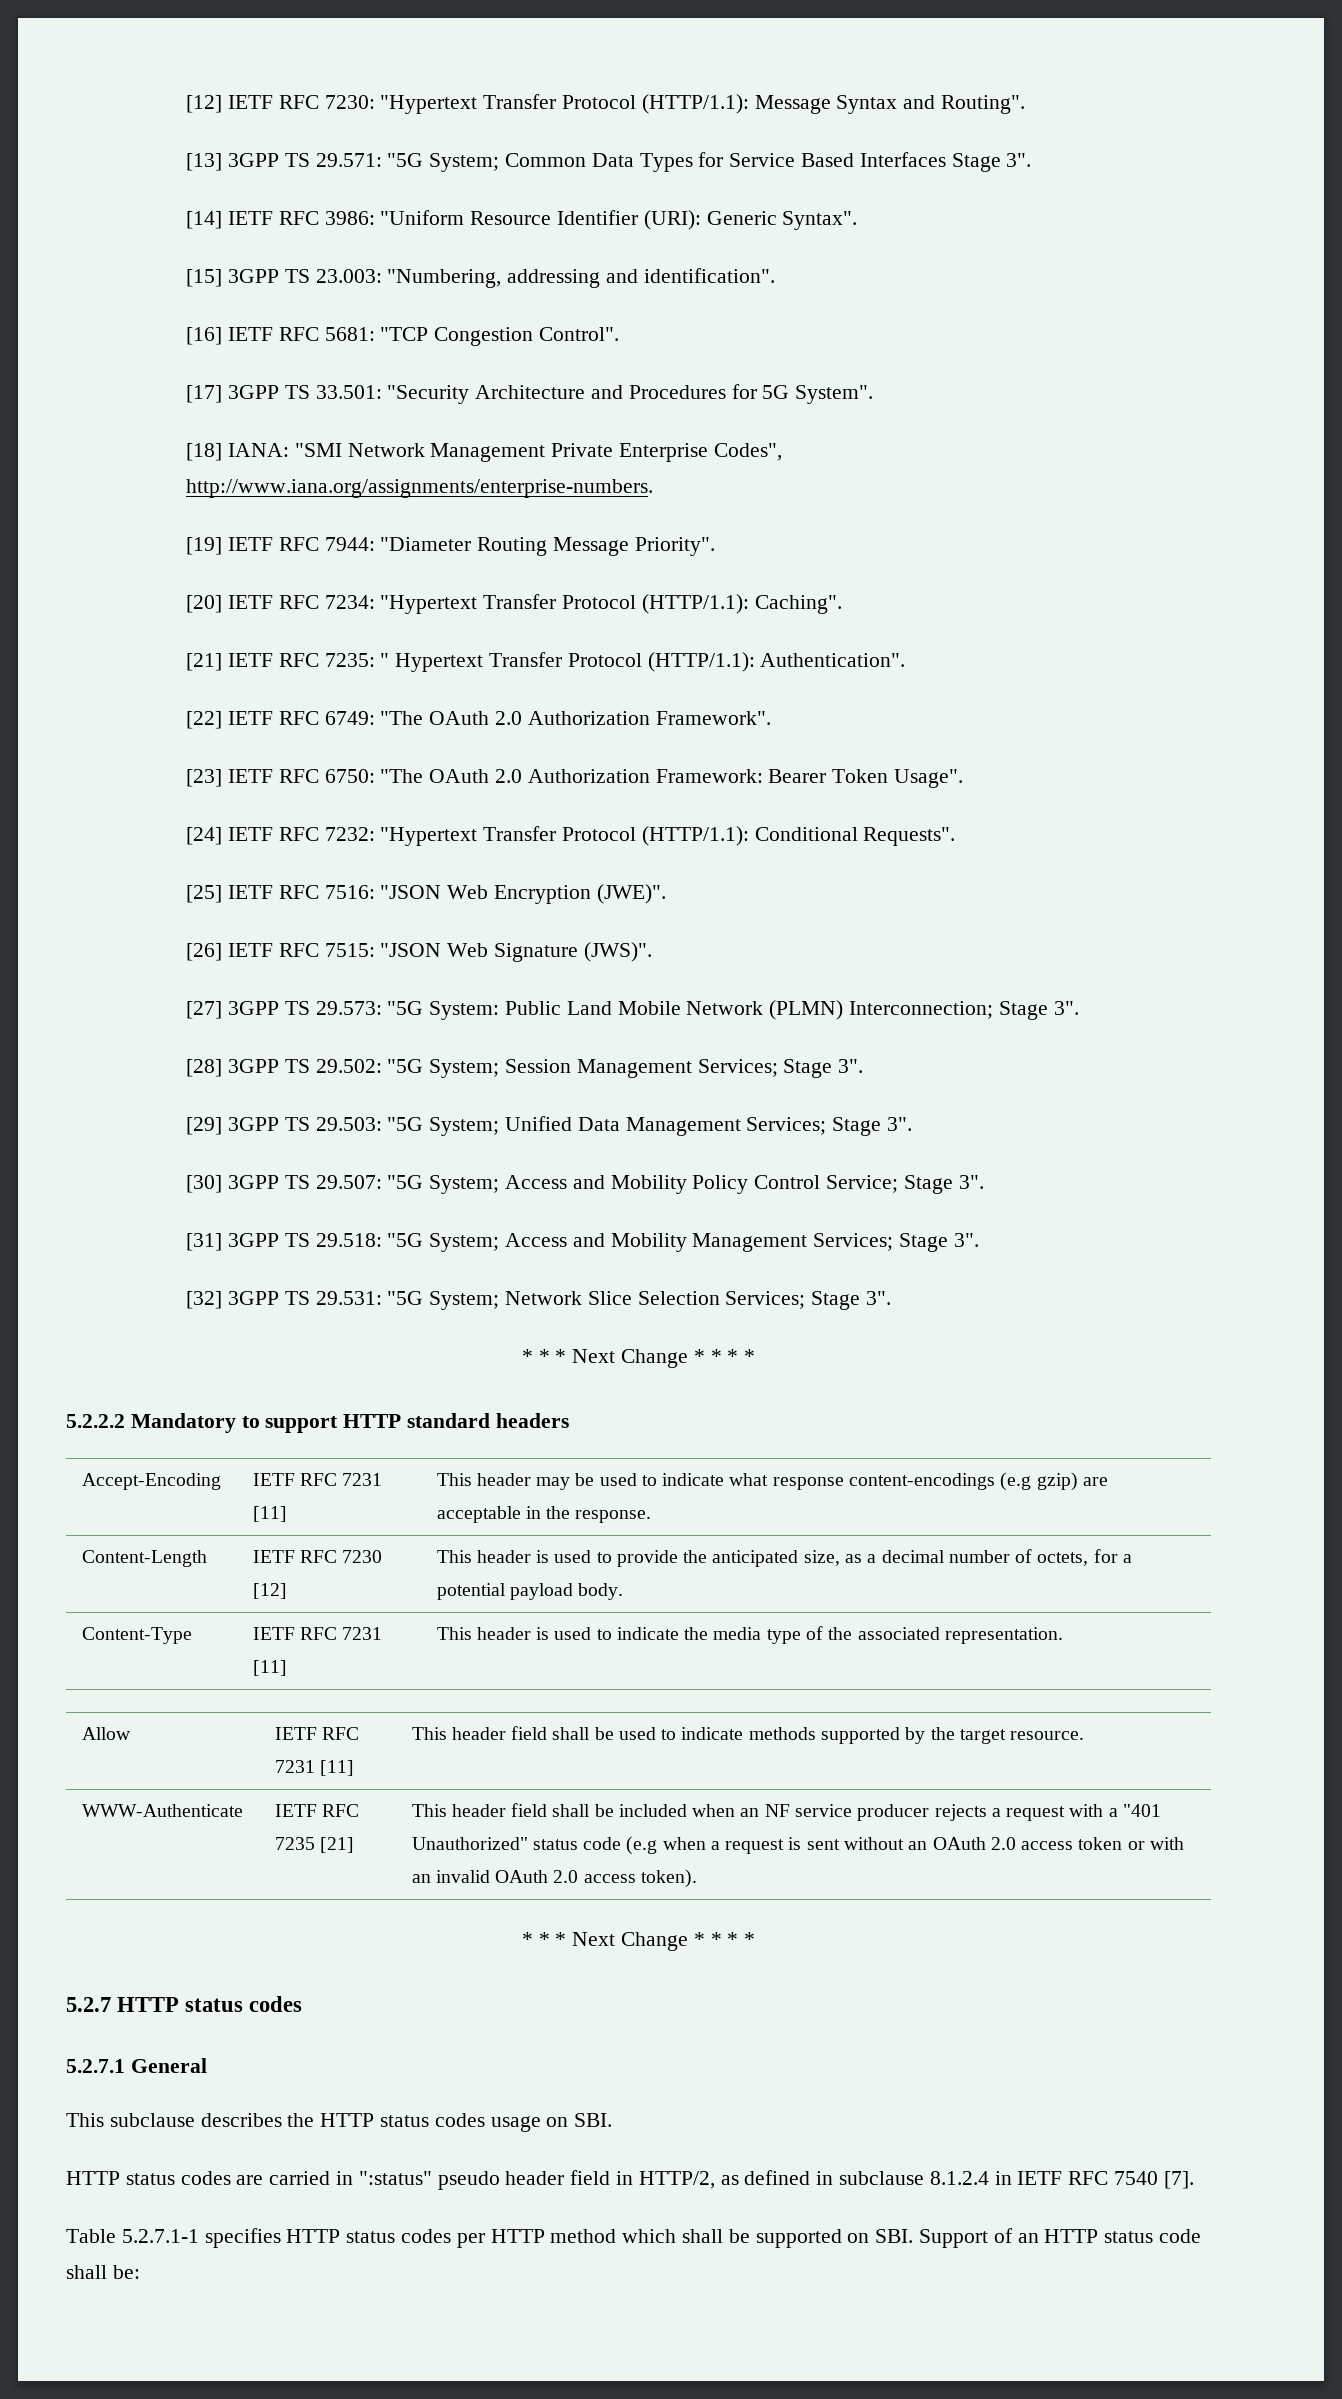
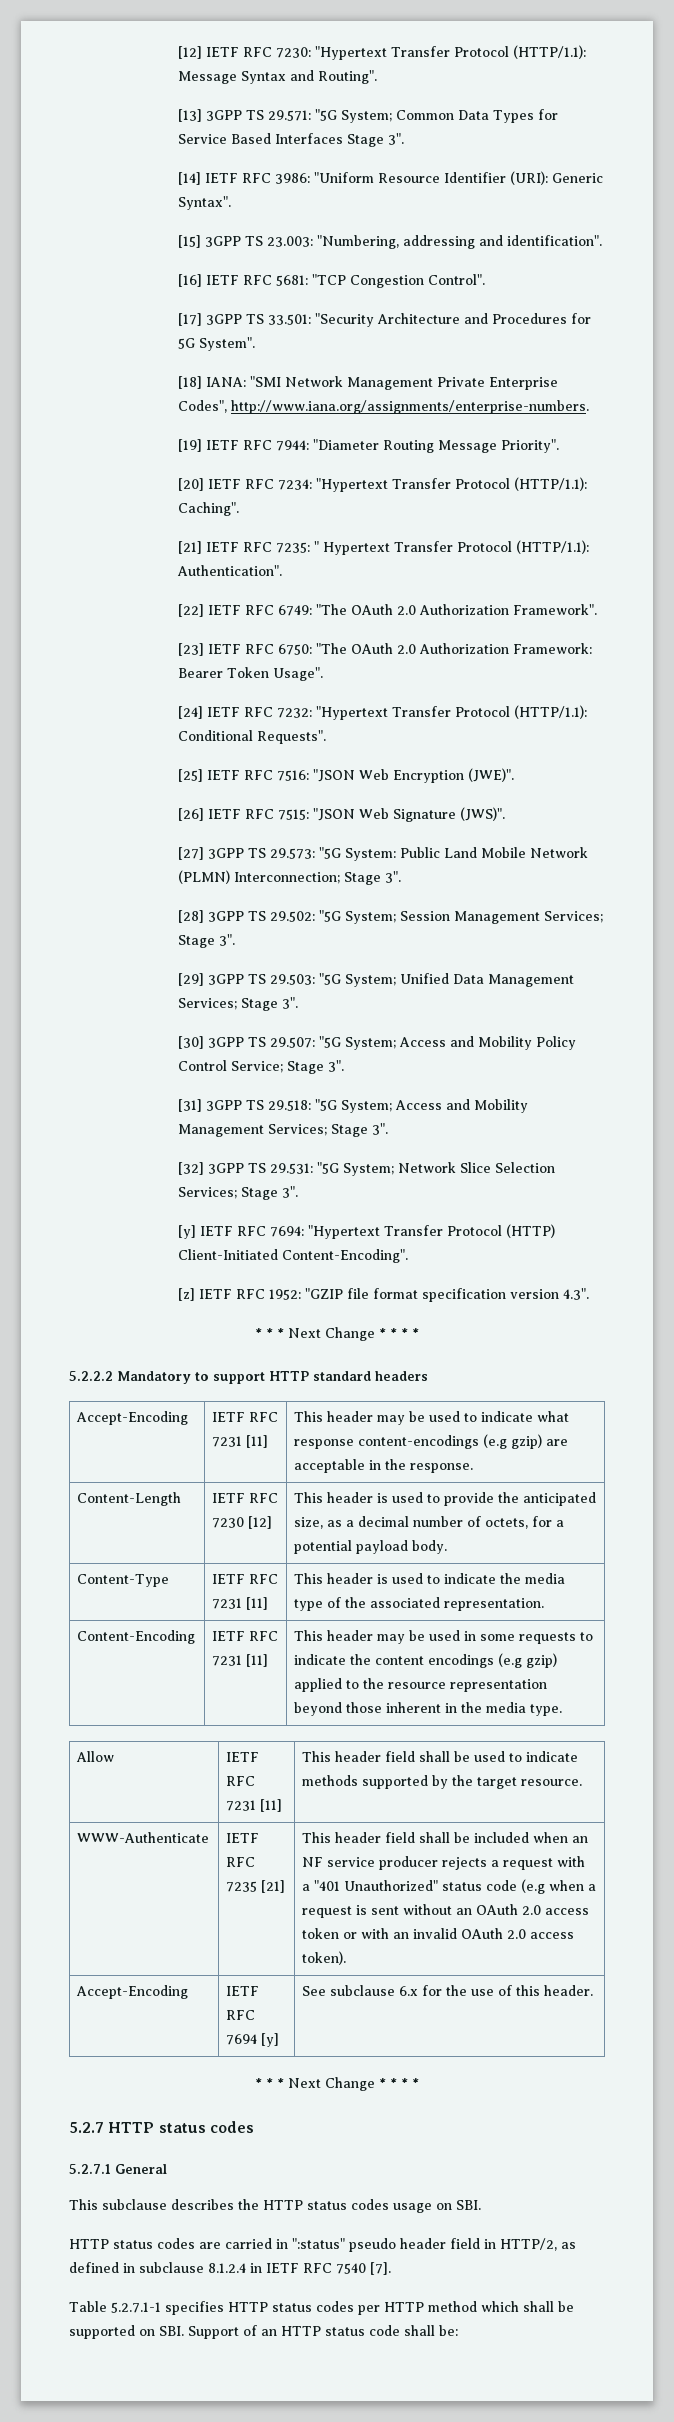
(891, 1298) none -> [178,1224,556,1239] [178,1249,409,1263] [178,1288,590,1302] // [y] IETF RFC 7694: "Hypertext Transfer Protocol (HTTP) Client-Initiated Content-Encoding". // [z] IETF RFC 1952: "GZIP file format specification version 4.3".
(1063, 1635) none -> [77,1630,196,1644] [212,1631,279,1641] [212,1654,269,1667] [294,1630,594,1644] [294,1653,558,1668] [294,1678,548,1692] [294,1702,563,1716] // Content-Encoding | IETF RFC 7231 [11] | This header may be used in some requests to indicate the content encodings (e.g gzip) applied to the resource representation beyond those inherent in the media type.
(697, 1878) none -> [76,1985,189,1999] [226,1986,260,1996] [226,2010,256,2020] [226,2033,280,2047] [302,1985,594,1996] // Accept-Encoding | IETF RFC 7694 [y] | See subclause 6.x for the use of this header.

